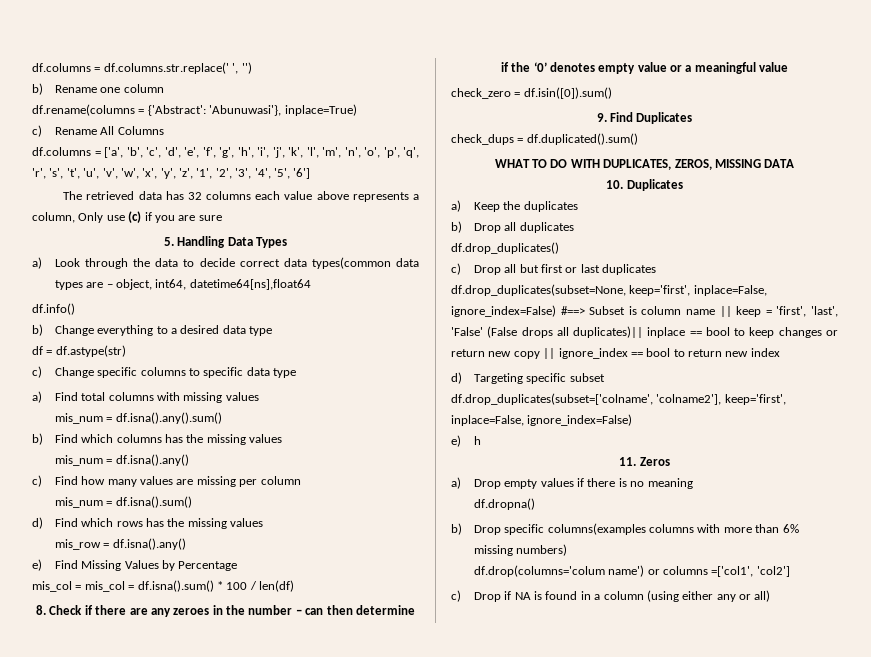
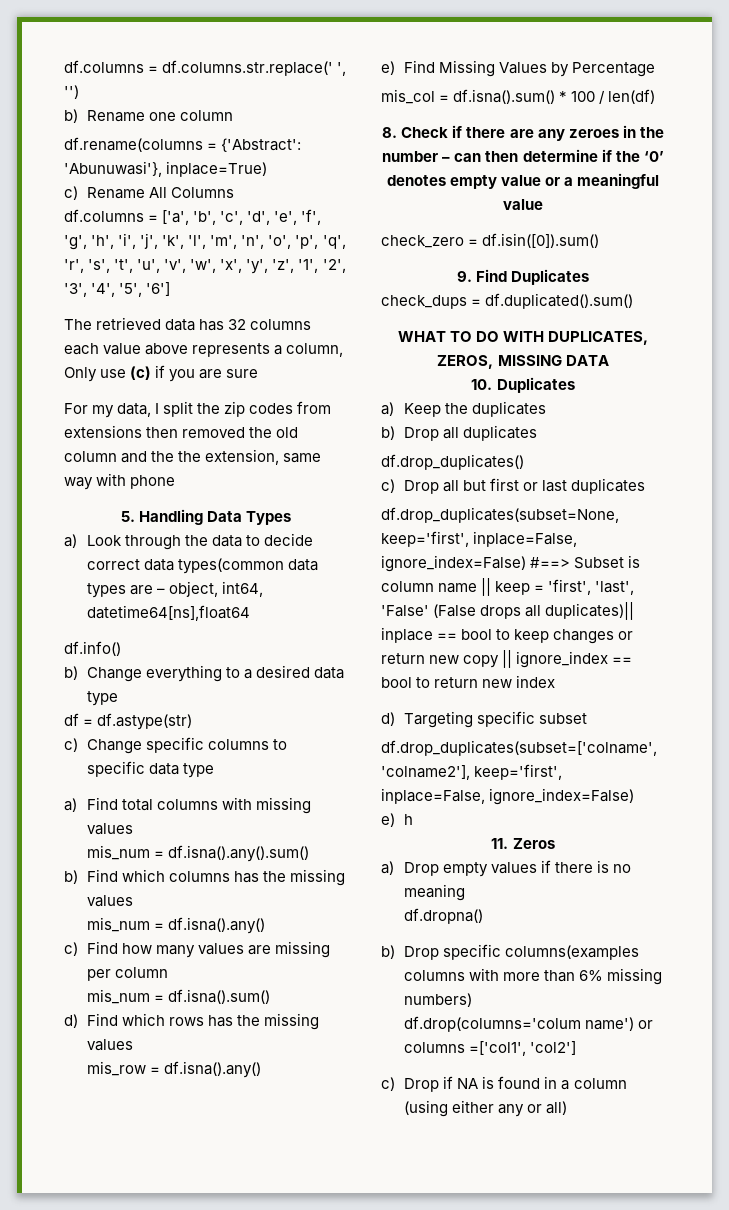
(222, 218) none -> [64,401,332,418] [64,425,299,438] [64,449,322,465] [64,473,176,490] // For my data, I split the zip codes from extensions then removed the old column and the the extension, same way with phone
[84,581,135,592] mis_col = -> (450, 98) none

